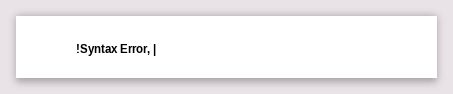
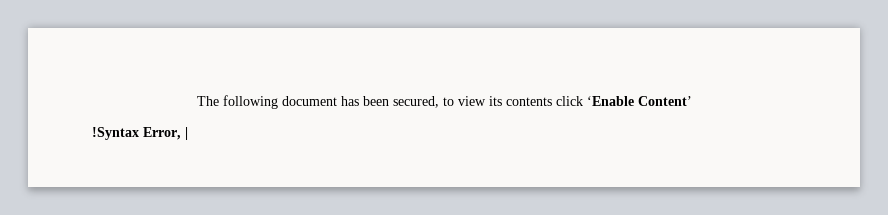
(76, 50) none -> [196,95,692,109] The following document has been secured, to view its contents click ‘Enable Content’ //

